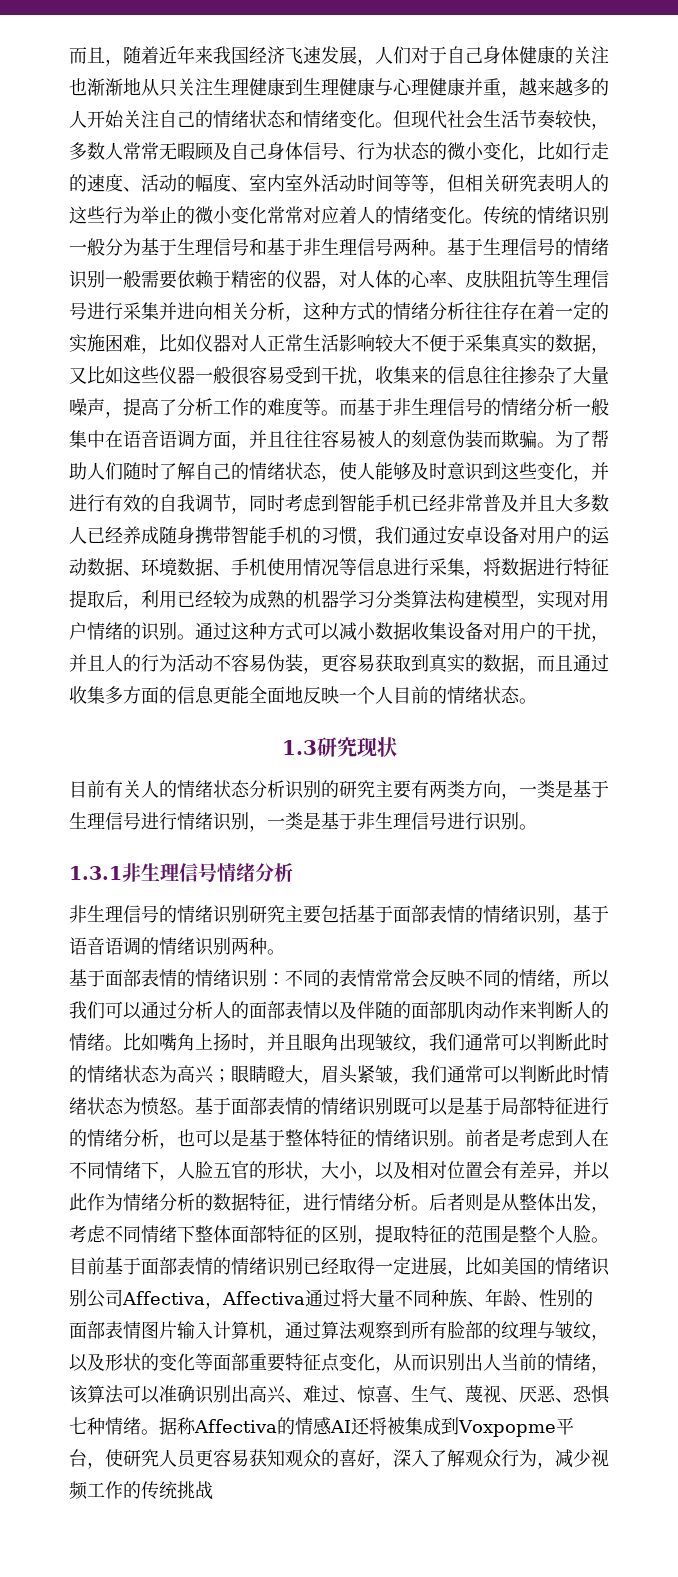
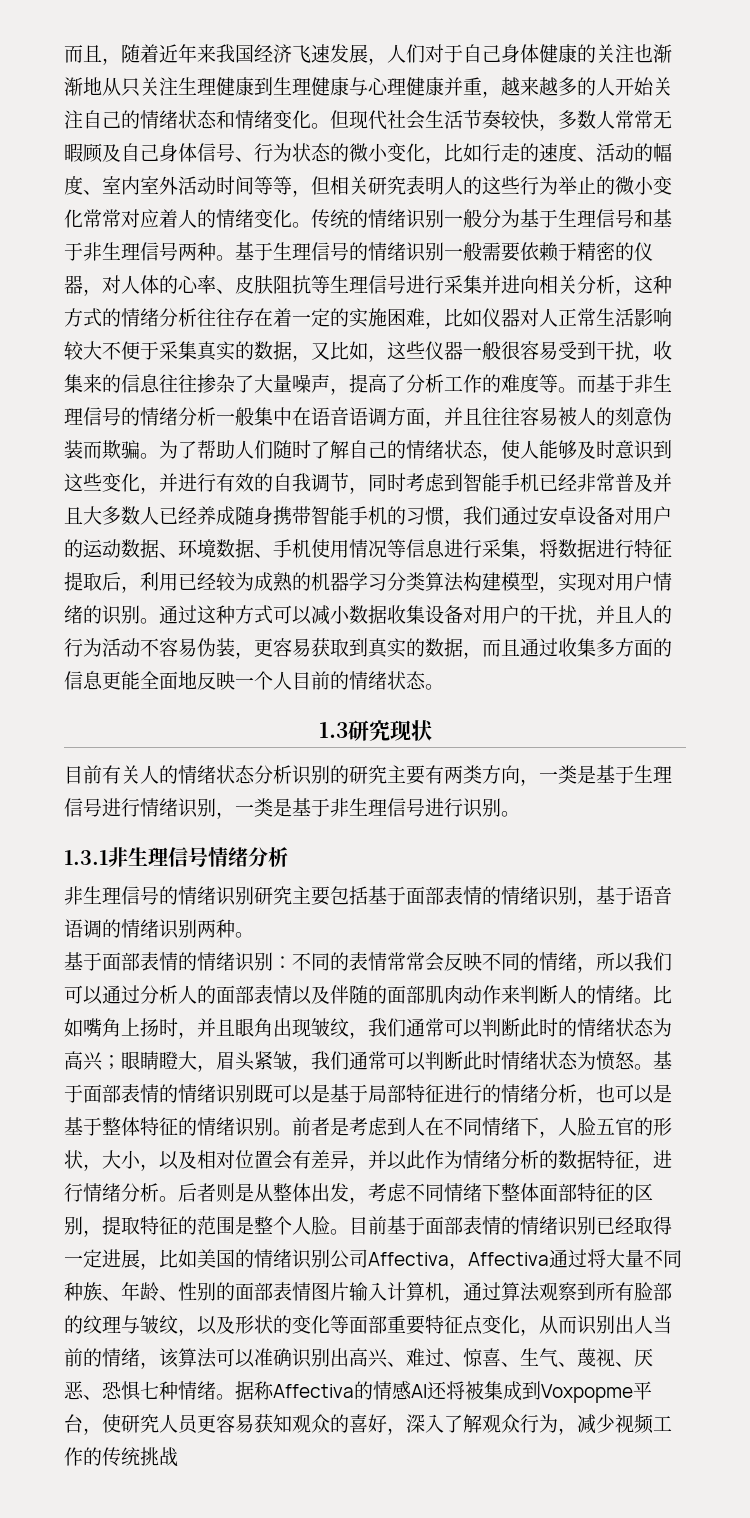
(123, 375) none -> [368,355,387,362] ，

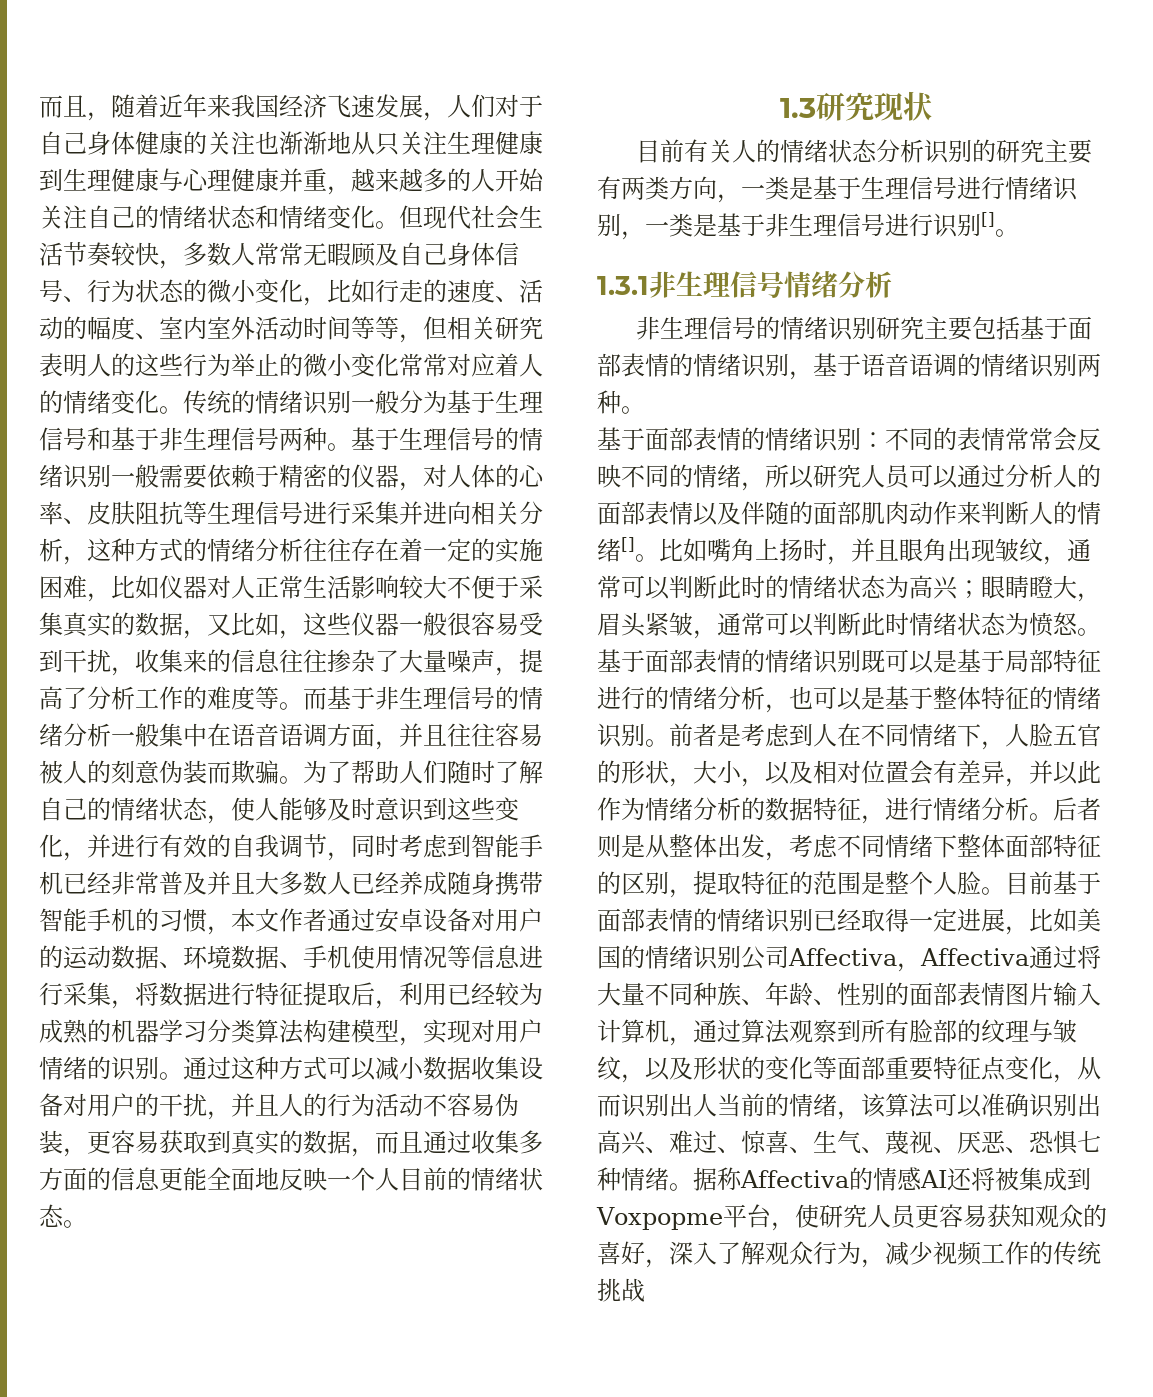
[463,506,501,525] 我们 -> [231,908,327,932] 本文作者
(501, 807) none -> [981,212,995,227] []
[634,952,672,971] 我们 -> [813,464,911,489] 研究人员
(634, 994) none -> [621,537,635,552] []
[368,1018,406,1037] 我们 -> (1067, 560) none
[311,1051,349,1070] 我们 -> (717, 634) none

